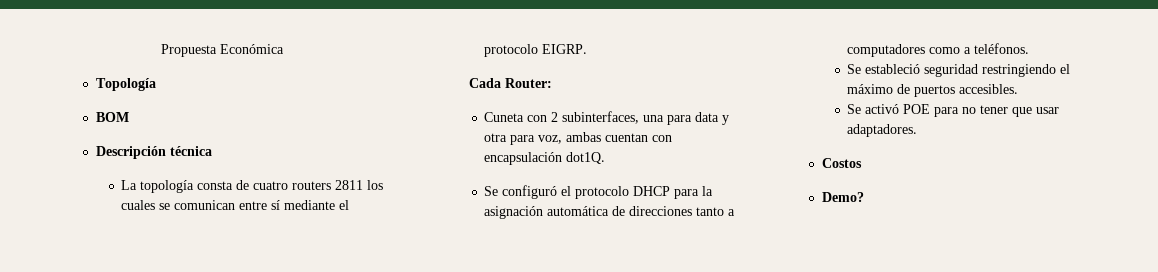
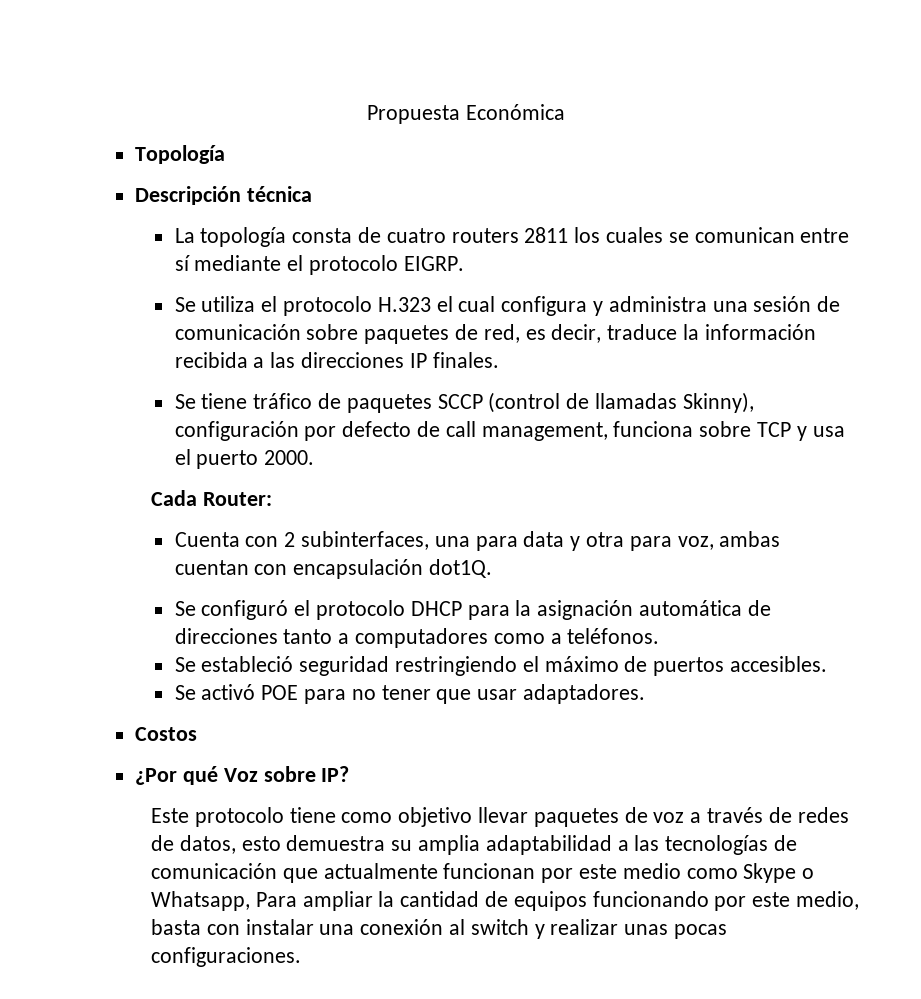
[95,112,129,122] // BOM -> (226, 154) none
(588, 49) none -> [174,296,841,316] [174,324,816,344] [174,352,499,368] [174,392,754,413] [174,421,845,441] [174,449,315,469] // Se utiliza el protocolo H.323 el cual configura y administra una sesión de comunicación sobre paquetes de red, es decir, traduce la información recibida a las direcciones IP finales. // Se tiene tráfico de paquetes SCCP (control de llamadas Skinny), configuración por defecto de call management, funciona sobre TCP y usa el puerto 2000.
[484,112,525,122] Cuneta -> [174,532,240,547] Cuenta
[821,192,864,202] Demo? -> [135,766,350,785] [150,807,849,827] [150,835,797,855] [150,863,815,883] [150,891,859,911] [150,919,727,939] [150,947,301,967] ¿Por qué Voz sobre IP? // Este protocolo tiene como objetivo llevar paquetes de voz a través de redes de datos, esto demuestra su amplia adaptabilidad a las tecnologías de comunicación que actualmente funcionan por este medio como Skype o Whatsapp, Para ampliar la cantidad de equipos funcionando por este medio, basta con instalar una conexión al switch y realizar unas pocas configuraciones.

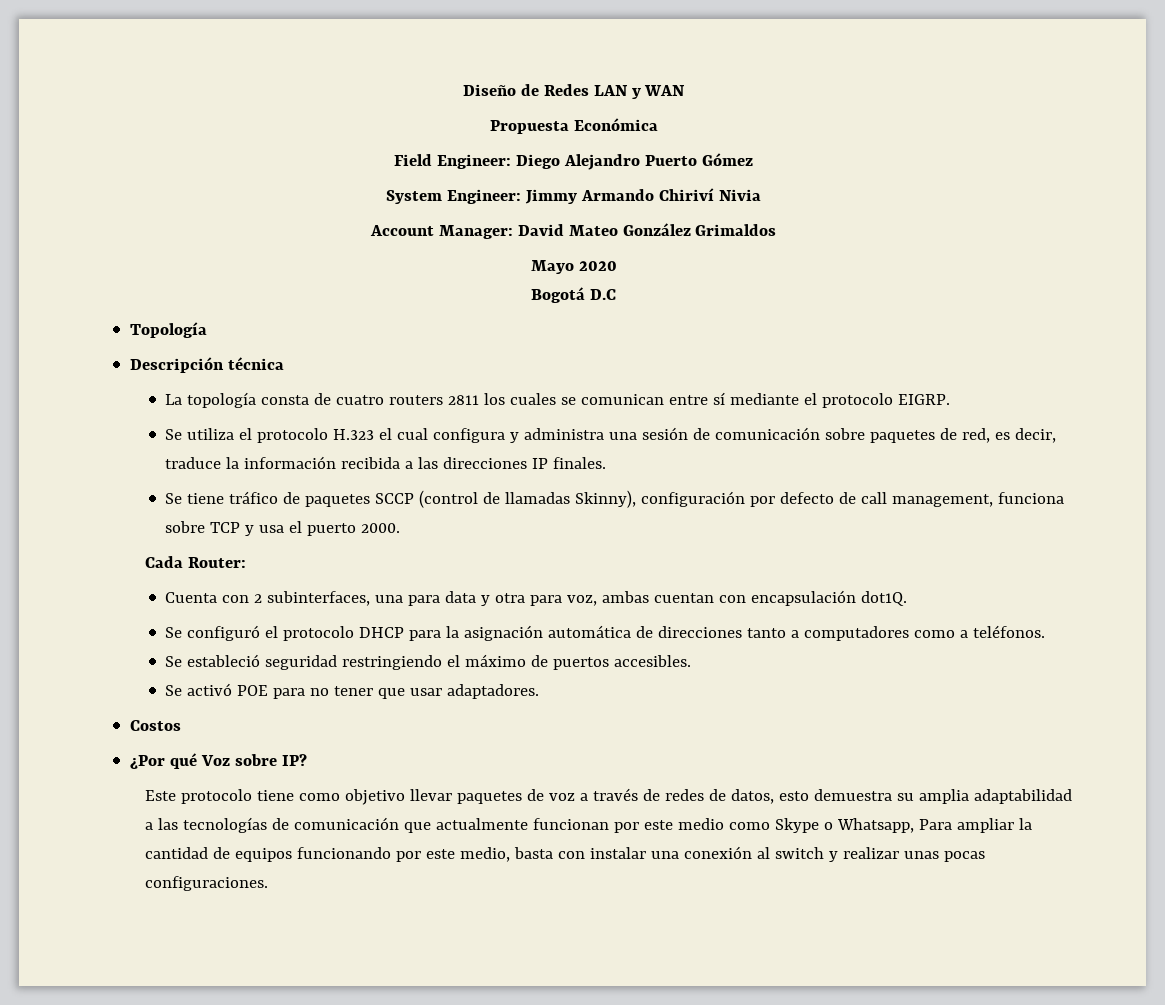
[367,104,565,124] Propuesta Económica -> [462,84,686,99] [489,118,658,134] [394,153,753,170] [386,188,761,204] [369,223,777,239] [530,260,617,274] [531,287,616,303] Diseño de Redes LAN y WAN // Propuesta Económica // Field Engineer: Diego Alejandro Puerto Gómez // System Engineer: Jimmy Armando Chiriví Nivia // Account Manager: David Mateo González Grimaldos // Mayo 2020 // Bogotá D.C

